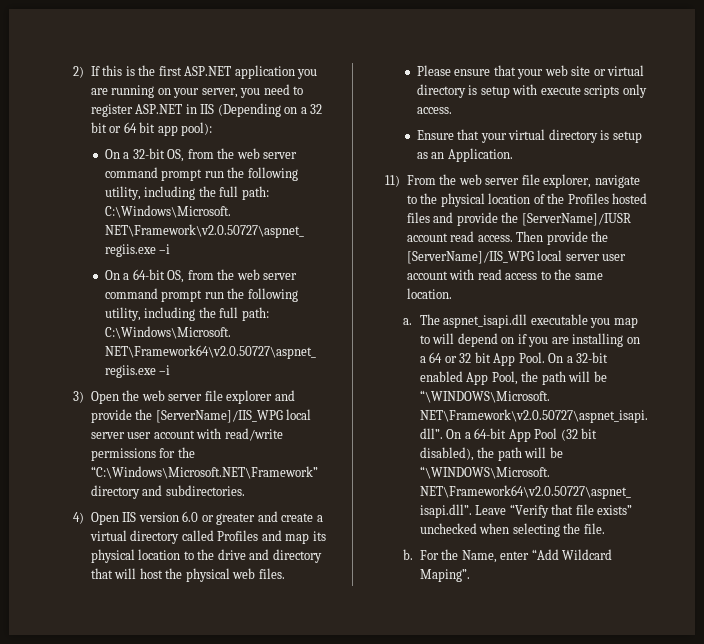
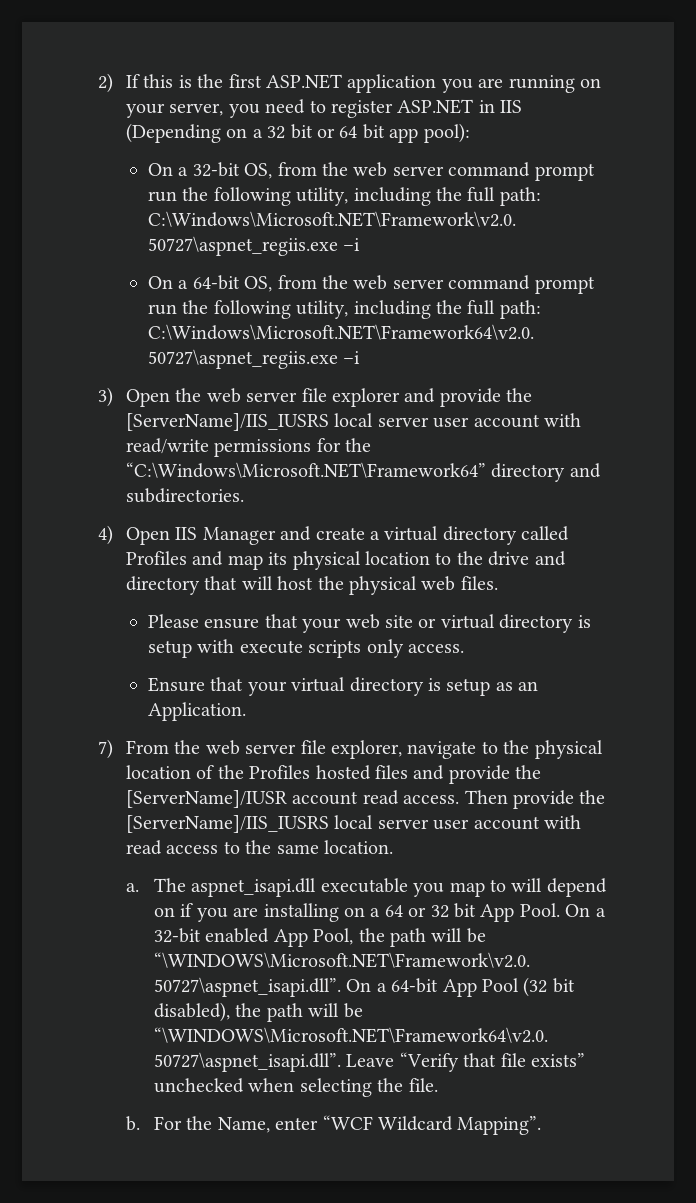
[155,410,283,423] [ServerName]/IIS_WPG -> [125,413,329,431] [ServerName]/IIS_IUSRS
[90,466,318,479] “C:\Windows\Microsoft.NET\Framework” -> [125,462,486,478] “C:\Windows\Microsoft.NET\Framework64”
[138,511,256,525] version 6.0 or greater -> [202,527,276,545] Manager
[385,175,401,187] 11) -> [97,739,113,759] 7)
[406,251,534,264] [ServerName]/IIS_WPG -> [125,815,329,833] [ServerName]/IIS_IUSRS
[531,549,613,560] [419,569,470,582] “Add Wildcard Maping”. -> [322,1115,542,1135] “WCF Wildcard Mapping”.

